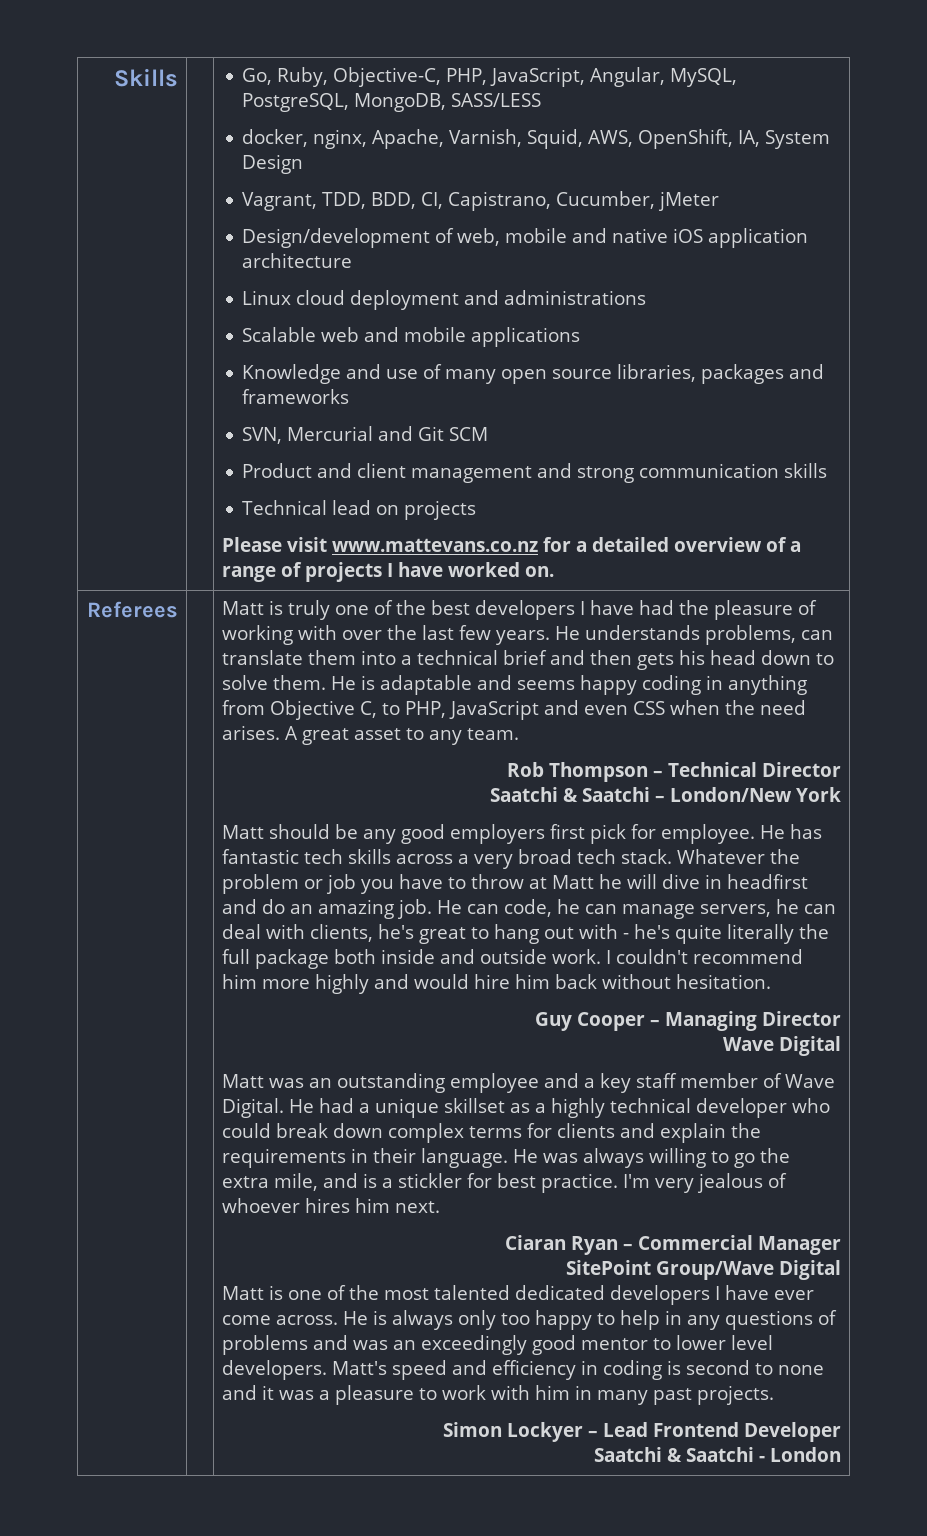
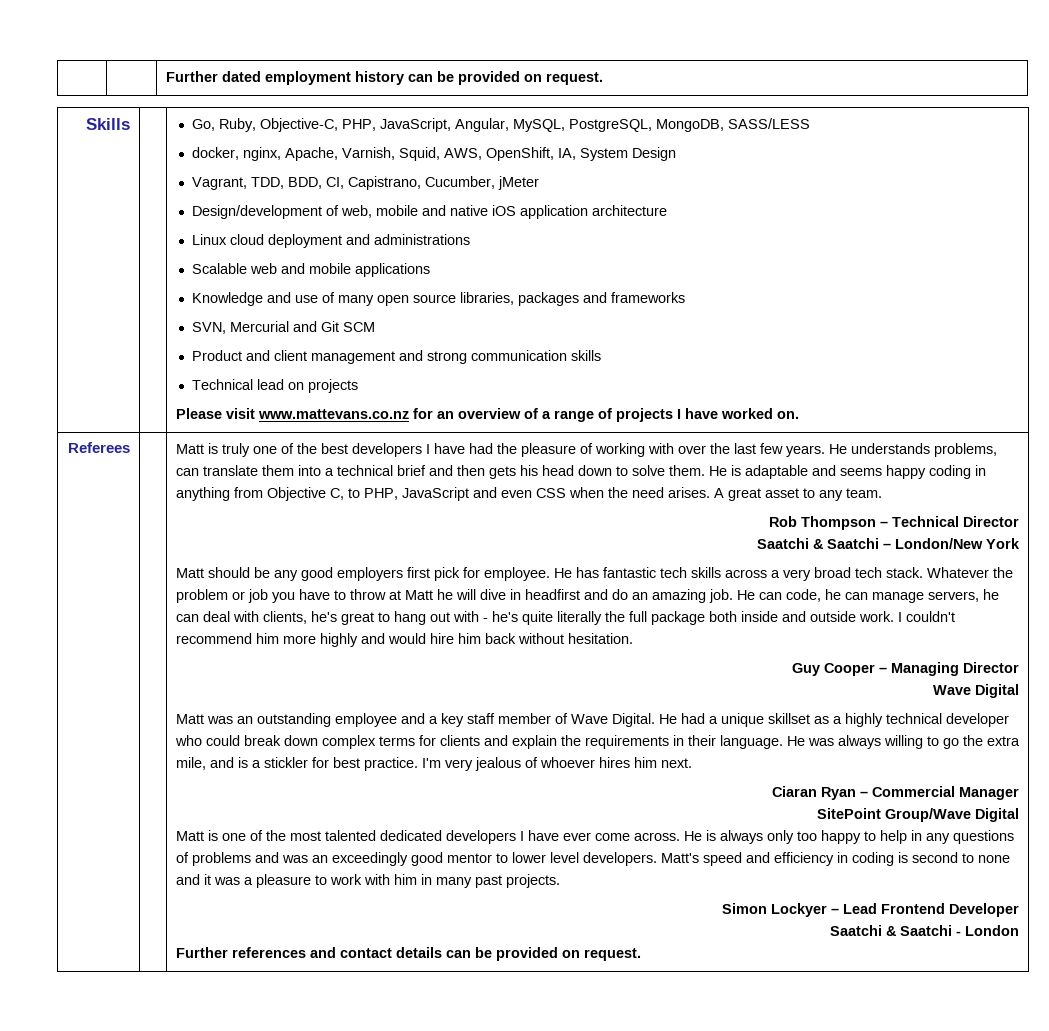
(114, 77) none -> [165,71,603,85] | | Further dated employment history can be provided on request. //
[575,537,669,552] a detailed -> [436,411,454,419] an
(842, 1454) none -> [175,947,641,961] // Further references and contact details can be provided on request.

